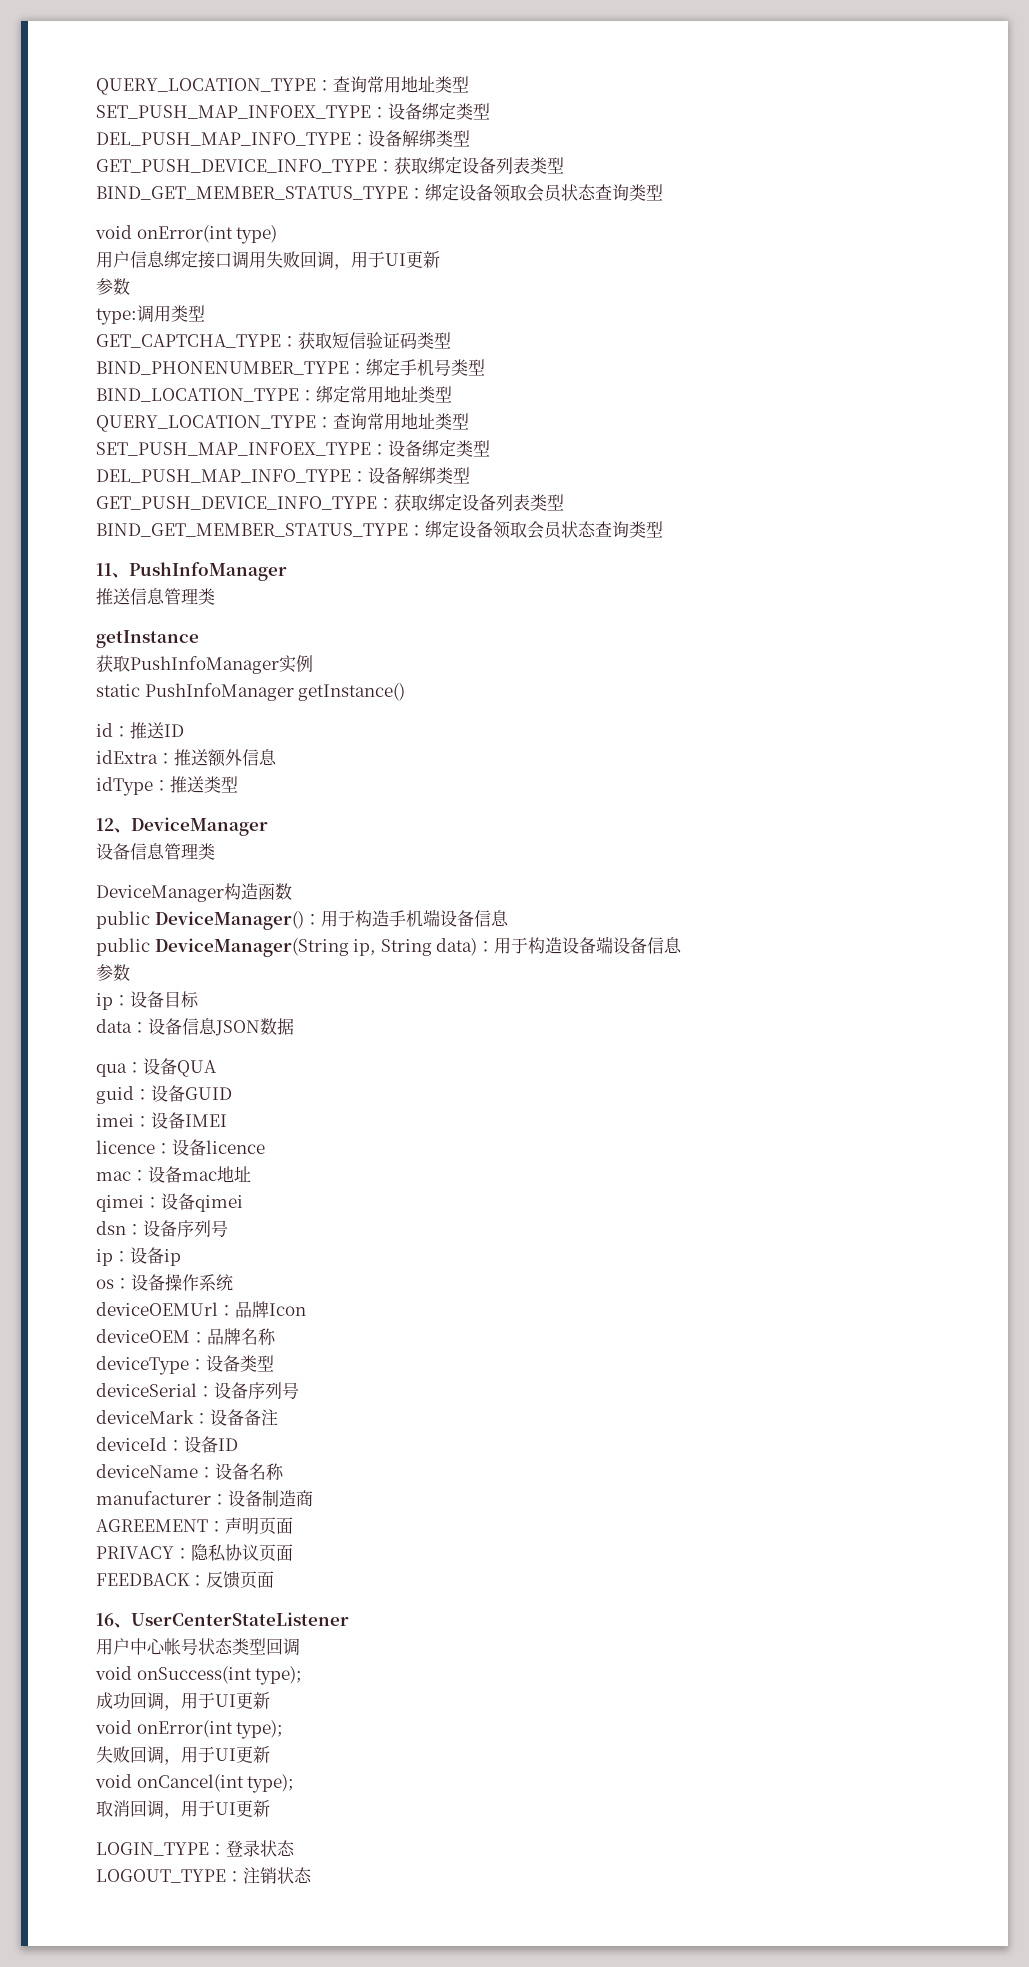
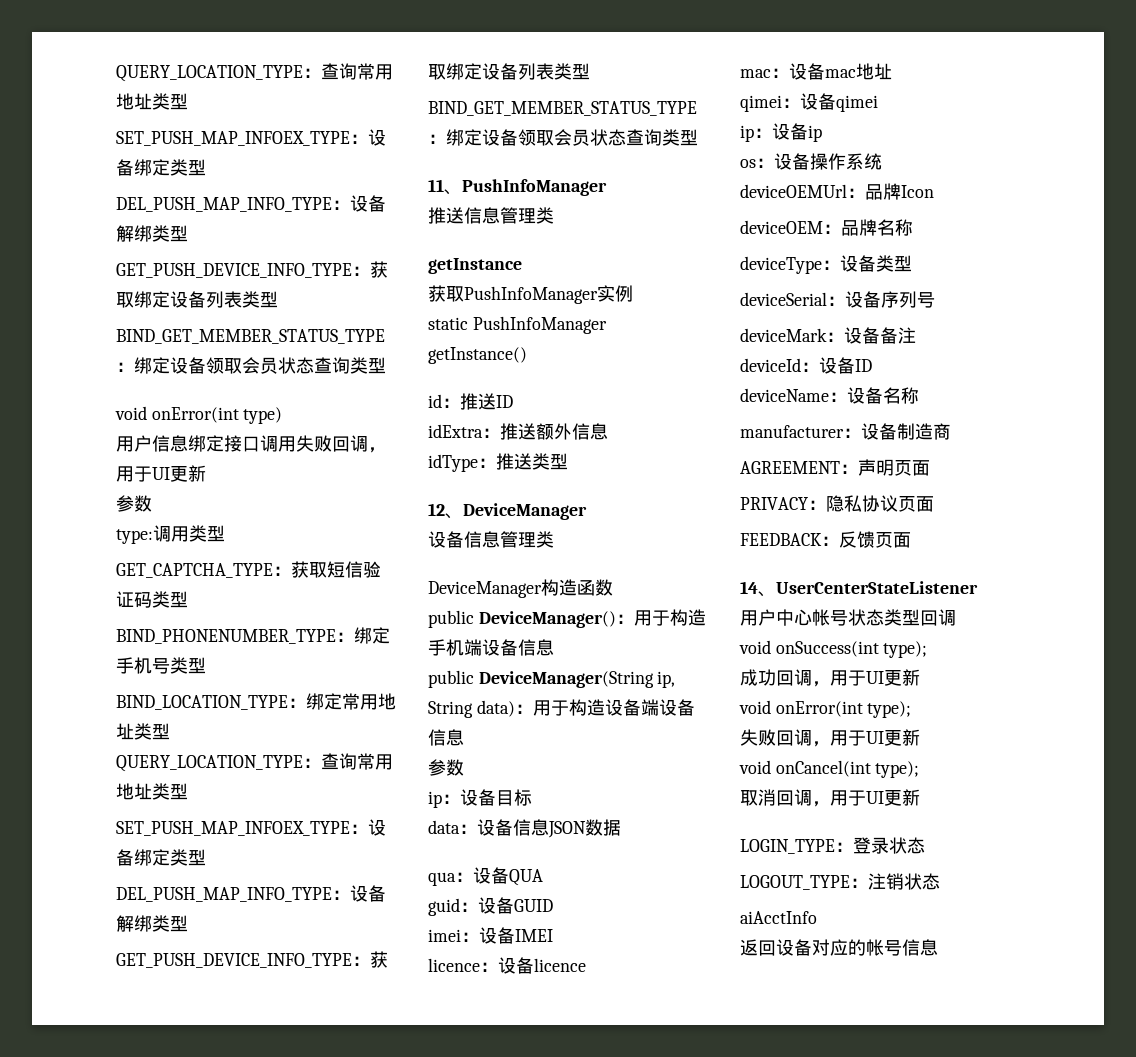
[96,1220,228,1237] // dsn：设备序列号 -> (878, 103) none
[96,1613,114,1626] 16 -> [740,581,758,594] 14
(312, 1875) none -> [740,911,817,924] [740,939,938,956] // aiAcctInfo // 返回设备对应的帐号信息

